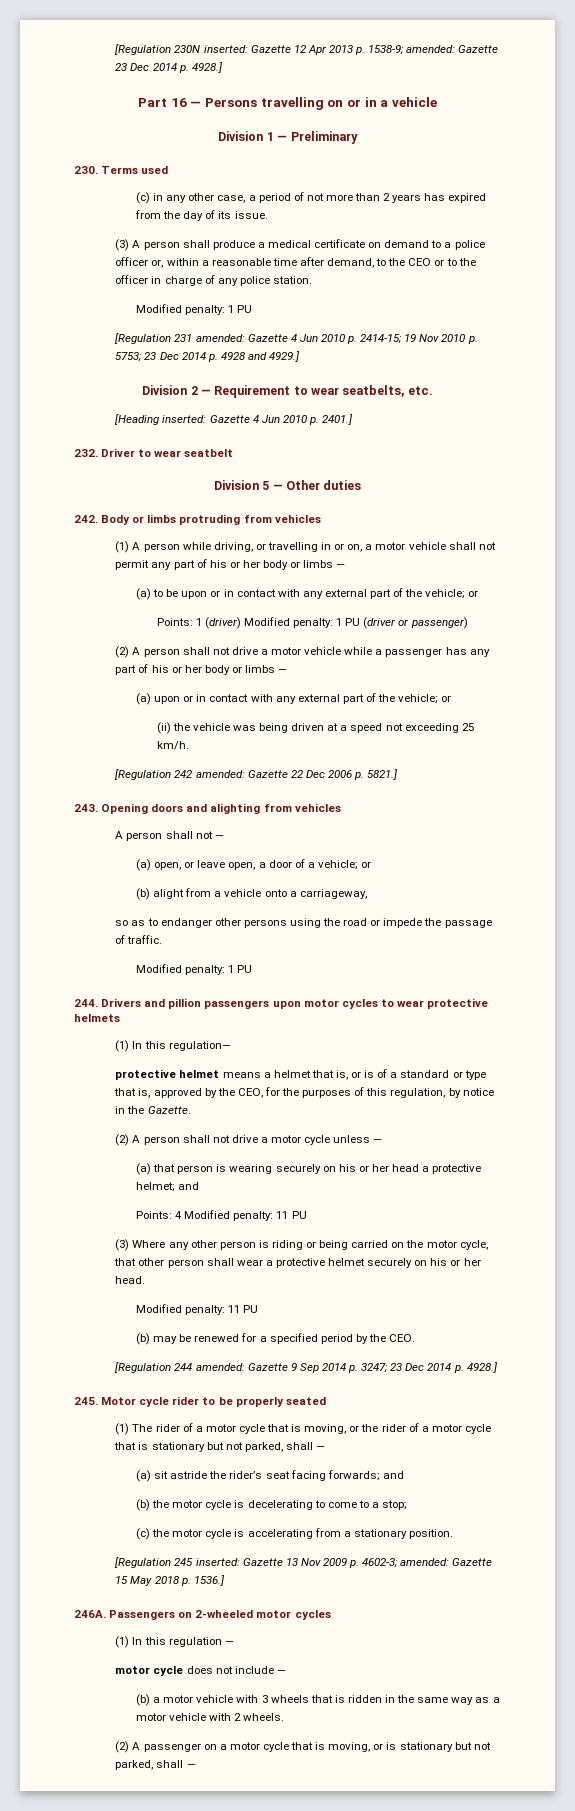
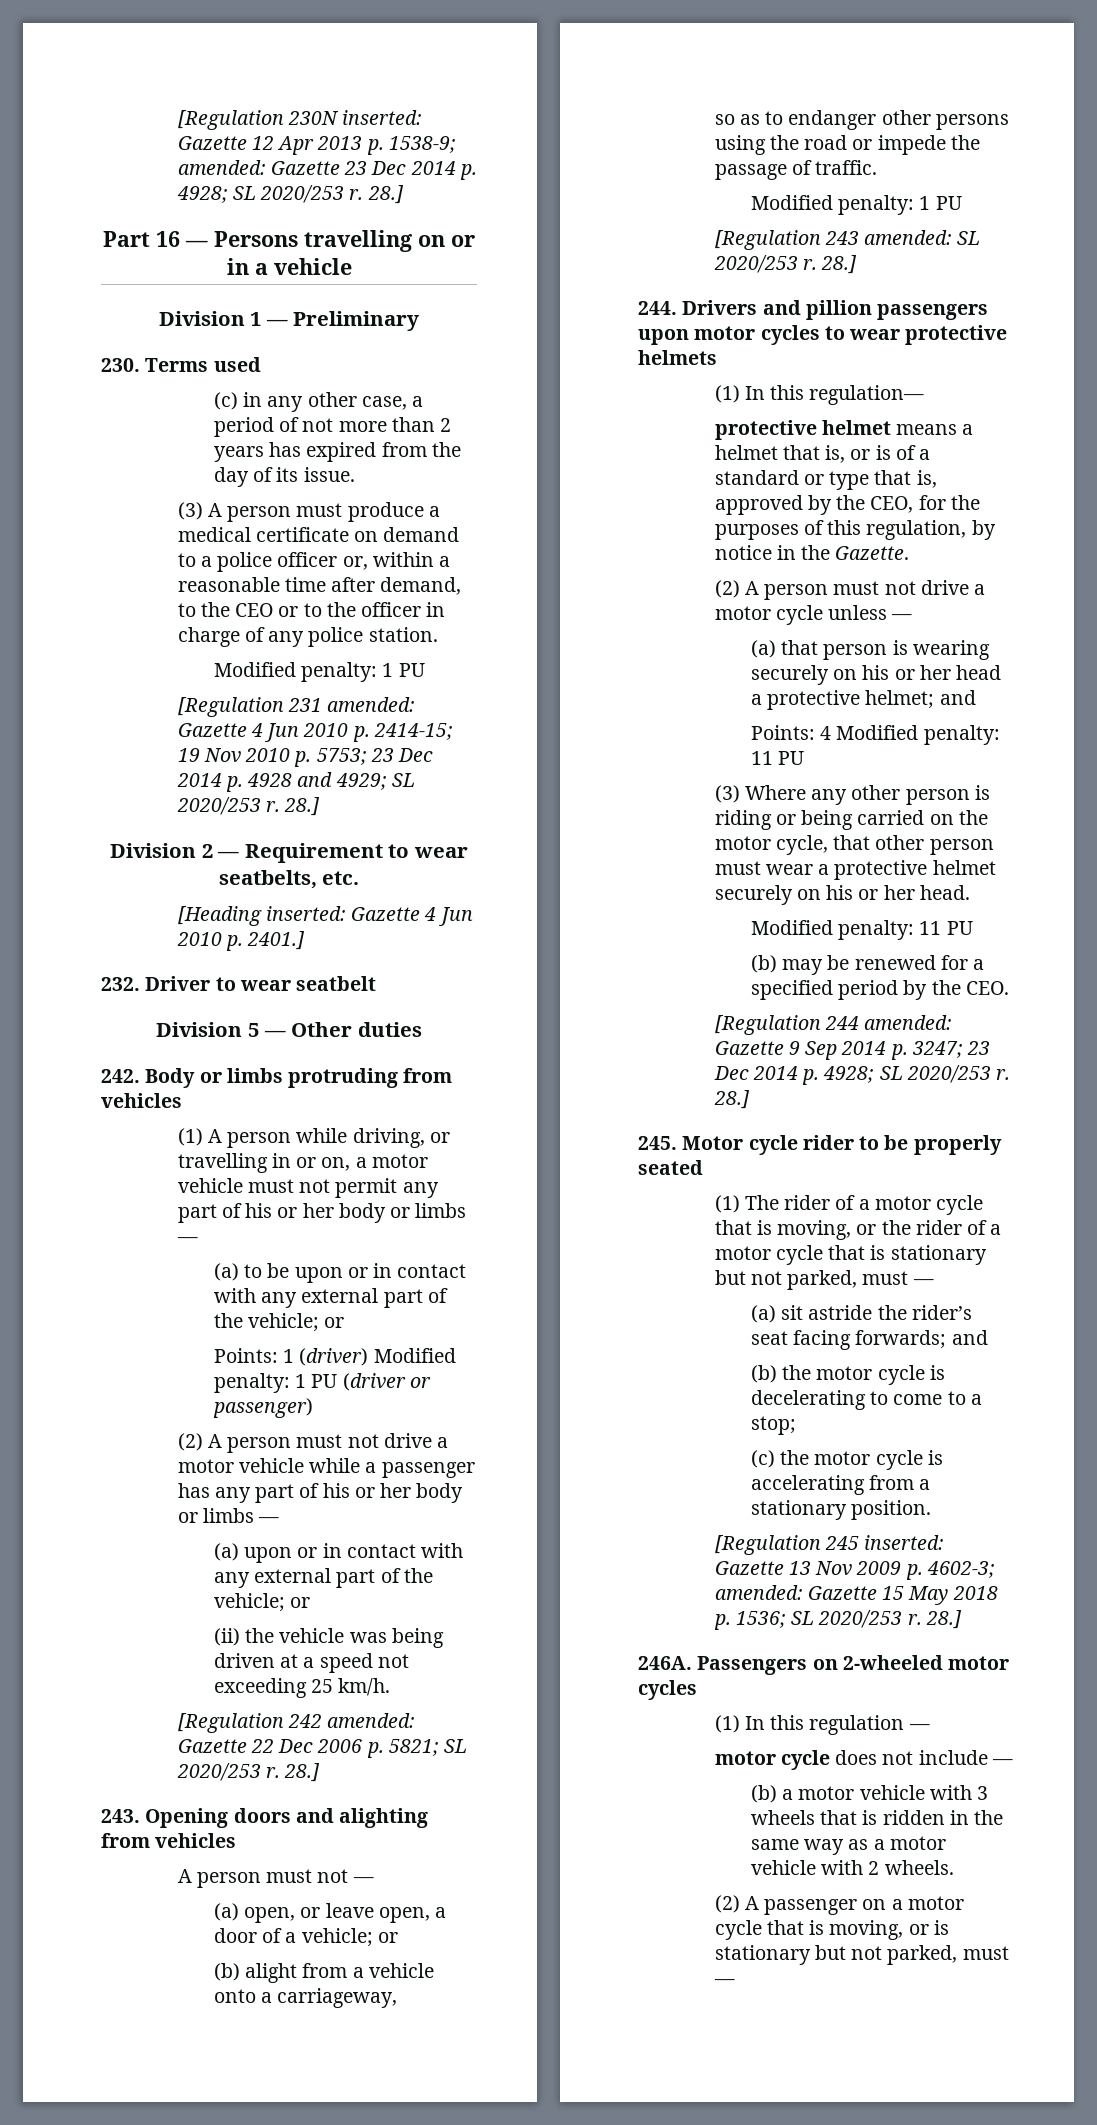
[191,62,223,73] 4928.] -> [176,185,404,204] 4928; SL 2020/253 r. 28.]
[182,240,210,248] shall -> [296,503,343,517] must
[269,351,301,362] 4929.] -> [335,773,415,790] [176,797,321,816] 4929; SL 2020/253 r. 28.]
[448,542,476,550] shall -> [247,1179,294,1193] must
[182,647,210,655] shall -> [296,1434,343,1448] must
[367,769,399,780] 5821.] -> [388,1739,468,1756] [176,1763,321,1782] 5821; SL 2020/253 r. 28.]
[165,831,193,839] shall -> [266,1869,313,1883] must
(253, 969) none -> [714,230,981,250] [713,255,858,274] // [Regulation 243 amended: SL 2020/253 r. 28.]
[182,1135,210,1143] shall -> [833,581,880,595] must
[206,1258,234,1266] shall -> [714,861,761,875] must
[466,1362,498,1373] 4928.] -> [823,1065,1011,1083] [713,1090,750,1109] 4928; SL 2020/253 r. 28.]
[285,1442,313,1450] shall -> [862,1271,909,1285] must
[193,1575,225,1586] 1536.] -> [735,1610,962,1629] 1536; SL 2020/253 r. 28.]
[156,1760,184,1768] shall -> [962,1946,1009,1960] must

